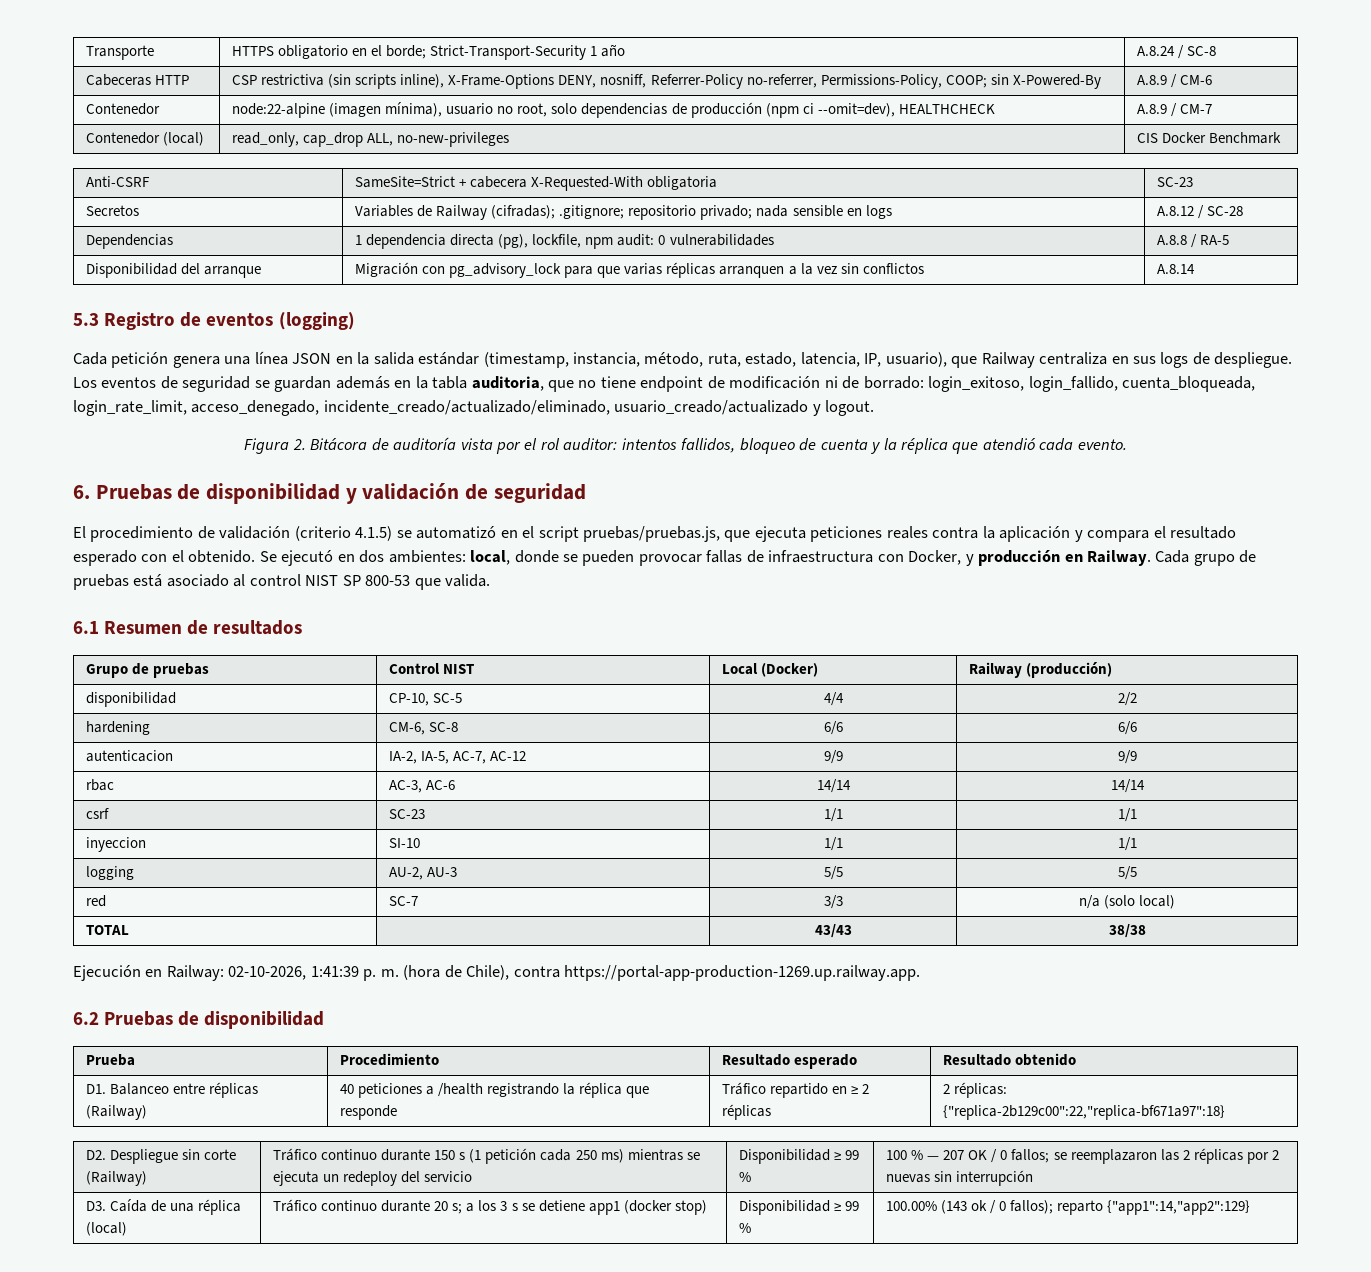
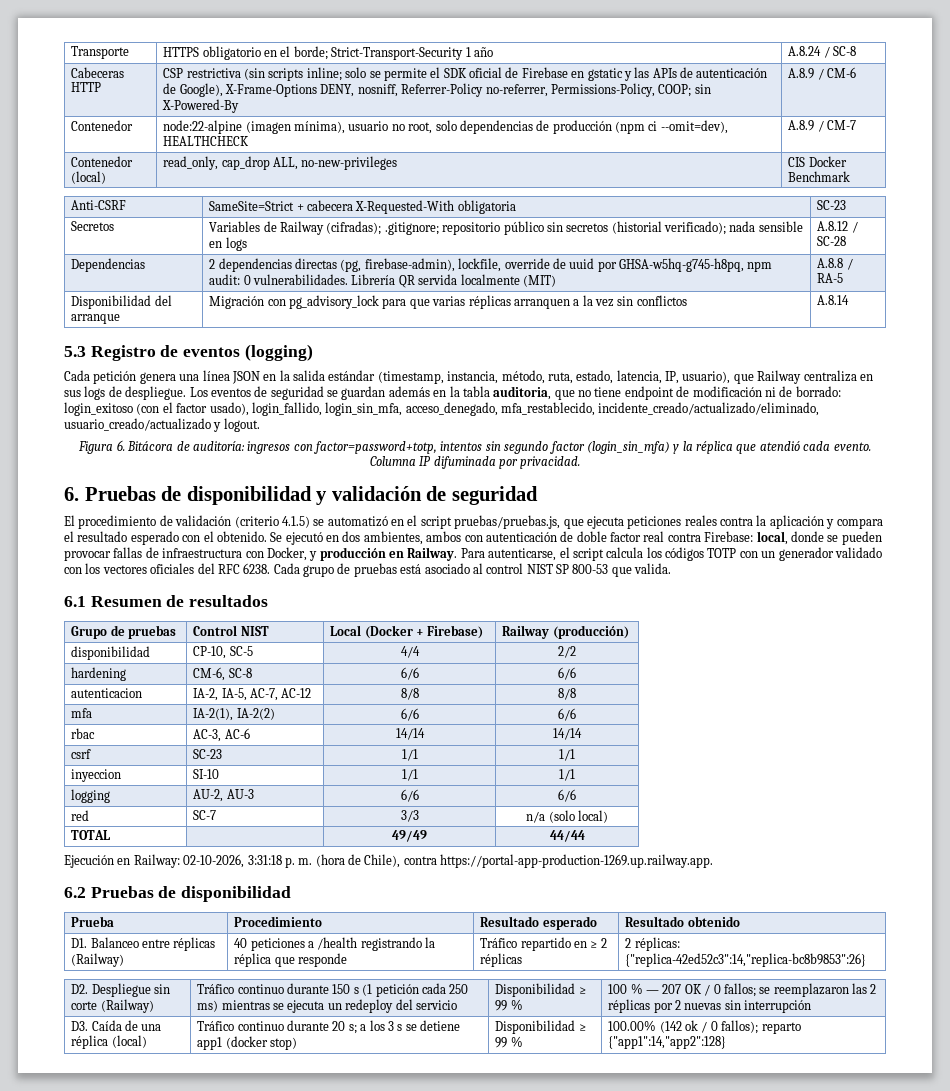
[400,74,445,88] inline), -> [306,67,768,81] [163,83,223,97] inline; solo se permite el SDK oficial de Firebase en gstatic y las APIs de autenticación de Google),
[700,205,753,220] privado; -> [503,221,727,235] público sin secretos (historial verificado);
[355,234,774,249] 1 dependencia directa (pg), lockfile, npm audit: 0 vulnerabilidades -> [209,258,773,272] [209,274,556,288] 2 dependencias directas (pg, firebase-admin), lockfile, override de uuid por GHSA-w5hq-g745-h8pq, npm audit: 0 vulnerabilidades. Librería QR servida localmente (MIT)
[928,376,1256,392] [73,400,320,416] login_exitoso, login_fallido, cuenta_bloqueada, login_rate_limit, acceso_denegado, -> [64,402,595,416] login_exitoso (con el factor usado), login_fallido, login_sin_mfa, acceso_denegado, mfa_restablecido,
[292,439,306,450] 2. -> [116,440,125,451] 6.
[393,437,868,454] auditoría vista por el rol auditor: intentos fallidos, bloqueo de cuenta -> [192,441,670,454] auditoría: ingresos con factor=password+totp, intentos sin segundo factor (login_sin_mfa)
(1127, 444) none -> [369,456,581,469] Columna IP difuminada por privacidad.
[388,550,466,563] ambientes: -> [363,531,754,545] ambientes, ambos con autenticación de doble factor real contra Firebase:
(1152, 558) none -> [460,547,882,561] [64,563,271,574] Para autenticarse, el script calcula los códigos TOTP con un generador validado con los vectores oficiales del RFC 6238.
[761,663,819,677] (Docker) -> [364,625,484,639] (Docker + Firebase)
[823,750,843,764] [1117,750,1137,764] 9/9 | 9/9 -> [400,688,419,700] [558,688,576,700] [71,708,93,718] [193,708,275,721] [400,708,419,721] [558,708,576,721] 8/8 | 8/8 // mfa | IA-2(1), IA-2(2) | 6/6 | 6/6
[823,866,843,880] [1117,866,1137,880] 5/5 | 5/5 -> [400,789,419,802] [558,789,576,802] 6/6 | 6/6
[814,924,852,938] [1108,924,1146,938] 43/43 | 38/38 -> [392,830,427,842] [549,830,585,842] 49/49 | 44/44
[310,966,359,977] 1:41:39 -> [247,855,282,865] 3:31:18
[943,1105,1226,1120] {"replica-2b129c00":22,"replica-bf671a97":18} -> [625,953,867,967] {"replica-42ed52c3":14,"replica-bc8b9853":26}
[941,1200,968,1214] (143 -> [659,1021,682,1033] (142
[1107,1200,1251,1215] {"app1":14,"app2":129} -> [608,1036,727,1049] {"app1":14,"app2":128}

